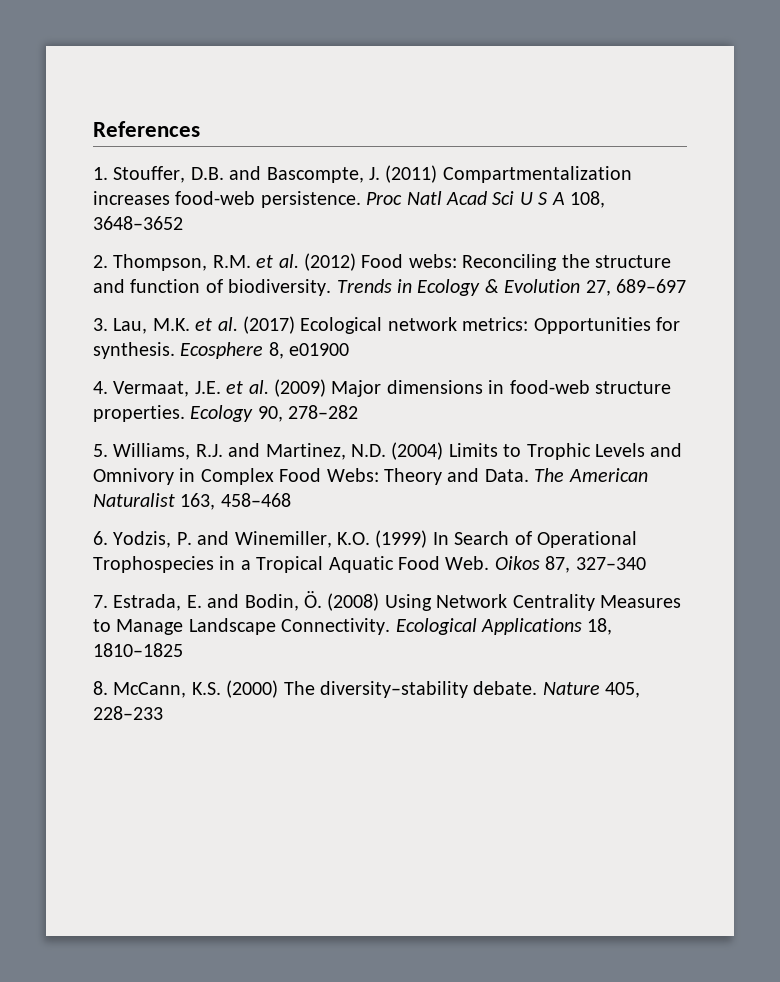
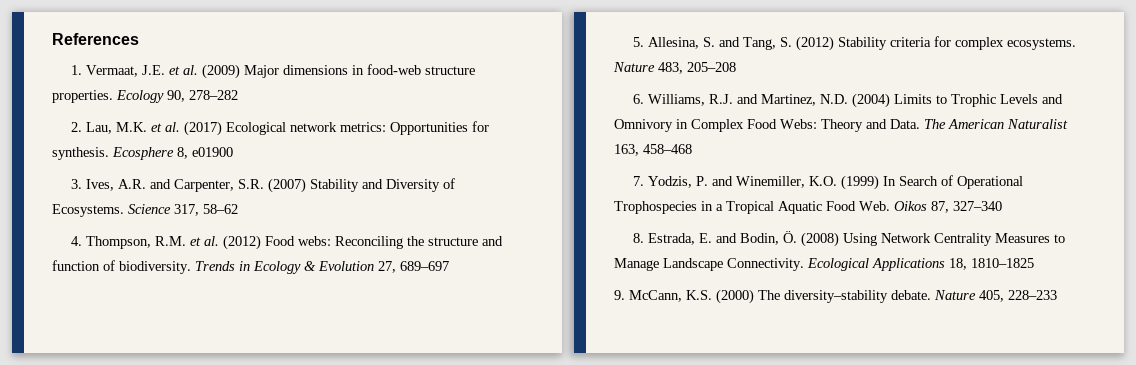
[113,165,632,183] [93,191,605,208] [93,216,183,230] [93,255,108,268] Stouffer, D.B. and Bascompte, J. (2011) Compartmentalization increases food-web persistence. Proc Natl Acad Sci U S A 108, 3648–3652 // 2. -> [86,64,476,79] [52,90,238,103] [71,121,490,136] [52,147,233,160] [71,178,456,193] [52,204,238,217] [71,236,83,246] Vermaat, J.E. et al. (2009) Major dimensions in food-web structure properties. Ecology 90, 278–282 // 2. Lau, M.K. et al. (2017) Ecological network metrics: Opportunities for synthesis. Ecosphere 8, e01900 // 3. Ives, A.R. and Carpenter, S.R. (2007) Stability and Diversity of Ecosystems. Science 317, 58–62 // 4.
[93,316,680,334] [93,342,350,359] [93,379,671,397] [93,405,359,422] [93,444,108,457] 3. Lau, M.K. et al. (2017) Ecological network metrics: Opportunities for synthesis. Ecosphere 8, e01900 // 4. Vermaat, J.E. et al. (2009) Major dimensions in food-web structure properties. Ecology 90, 278–282 // 5. -> [633,36,1077,51] [613,62,736,74] [633,94,645,104] 5. Allesina, S. and Tang, S. (2012) Stability criteria for complex ecosystems. Nature 483, 205–208 // 6.
[93,531,108,545] 6. -> [633,176,645,186] 7.
[93,595,108,608] 7. -> [633,233,645,243] 8.
[93,681,108,695] 8. -> [614,290,625,300] 9.

